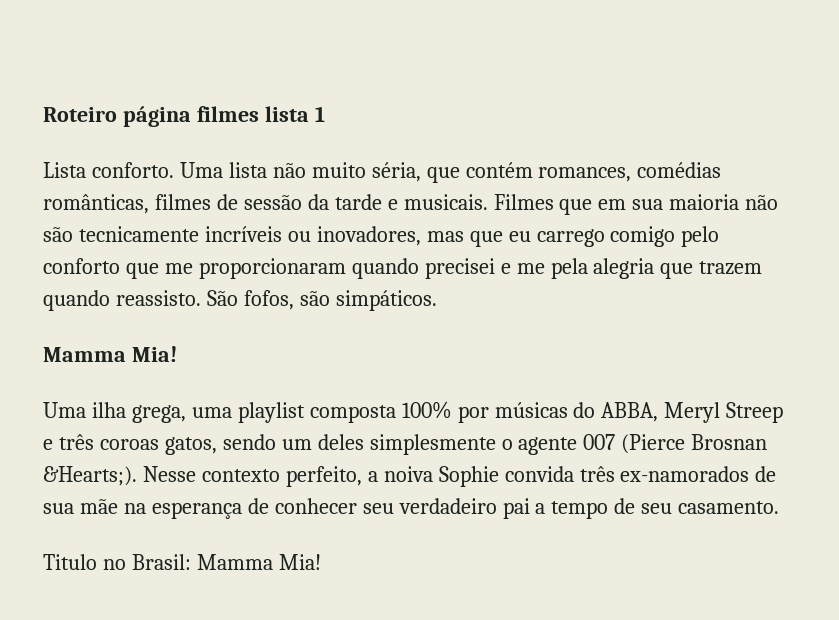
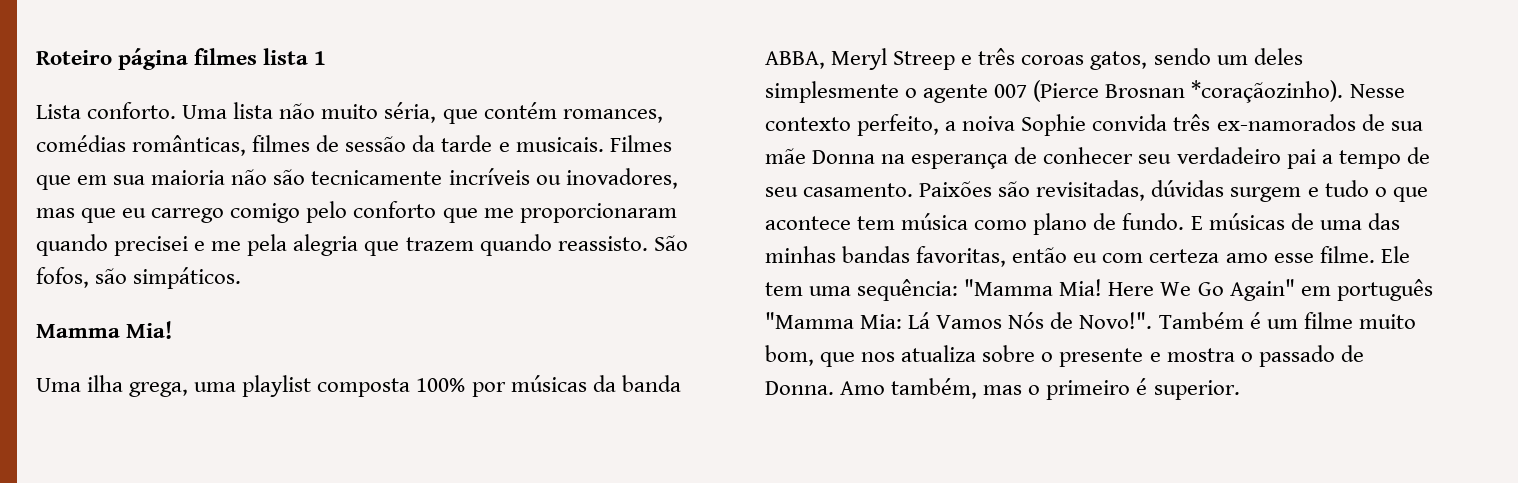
[573,402,596,418] do -> [592,375,681,392] da banda
[43,466,137,486] &Hearts;). -> [1191,80,1344,103] *coraçãozinho).
(118, 506) none -> [812,150,876,164] Donna
[43,554,321,570] // Titulo no Brasil: Mamma Mia! -> [919,180,1428,202] [765,213,1400,235] [765,246,1410,267] [765,279,1433,301] [765,312,1416,329] [765,345,1364,367] [765,378,1240,400] Paixões são revisitadas, dúvidas surgem e tudo o que acontece tem música como plano de fundo. E músicas de uma das minhas bandas favoritas, então eu com certeza amo esse filme. Ele tem uma sequência: "Mamma Mia! Here We Go Again" em português "Mamma Mia: Lá Vamos Nós de Novo!". Também é um filme muito bom, que nos atualiza sobre o presente e mostra o passado de Donna. Amo também, mas o primeiro é superior.

